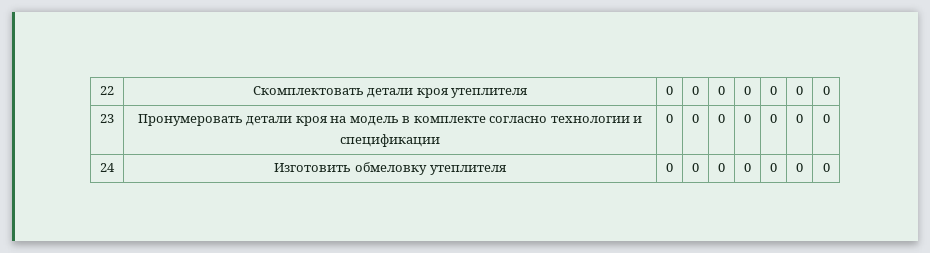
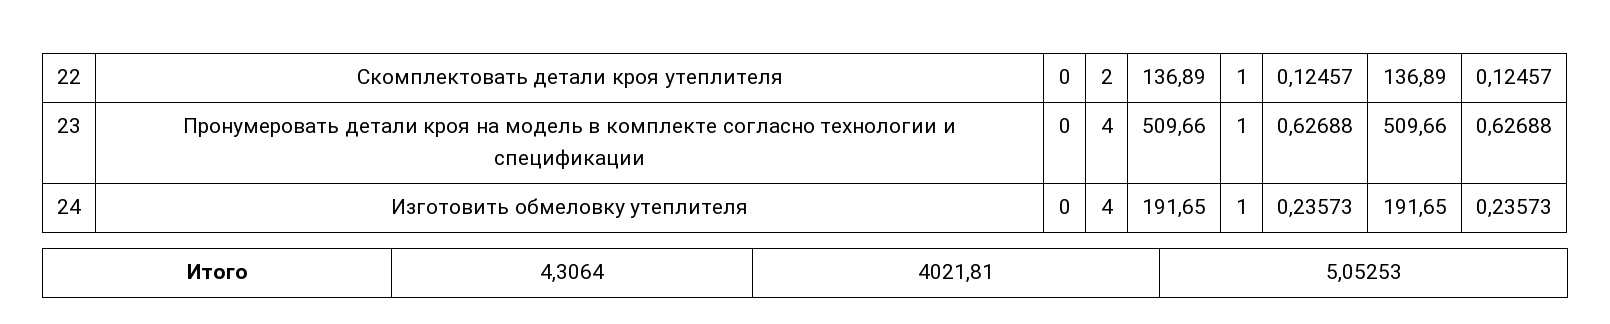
[692,86,699,95] [718,86,725,95] [744,86,751,95] [770,86,777,95] [796,86,803,95] [822,86,830,95] 0 | 0 | 0 | 0 | 0 | 0 -> [1100,69,1113,84] [1142,69,1206,88] [1235,69,1248,84] [1277,69,1353,88] [1382,69,1447,88] [1476,69,1552,88] 2 | 136,89 | 1 | 0,12457 | 136,89 | 0,12457
[692,114,699,123] [718,114,725,123] [744,114,751,123] [770,114,777,123] [796,114,803,123] [822,114,830,123] 0 | 0 | 0 | 0 | 0 | 0 -> [1100,118,1113,133] [1142,118,1206,137] [1235,118,1248,133] [1277,118,1353,137] [1382,118,1447,137] [1476,118,1552,137] 4 | 509,66 | 1 | 0,62688 | 509,66 | 0,62688
[692,163,699,172] [718,163,725,172] [744,163,751,172] [770,163,777,172] [796,163,803,172] [822,163,830,172] 0 | 0 | 0 | 0 | 0 | 0 -> [1100,199,1113,214] [1142,199,1206,218] [1235,199,1248,214] [1277,199,1353,218] [1382,199,1447,218] [1476,199,1552,218] [186,264,248,279] [540,264,604,283] [918,264,994,283] [1325,264,1402,283] 4 | 191,65 | 1 | 0,23573 | 191,65 | 0,23573 // Итого | 4,3064 | 4021,81 | 5,05253

